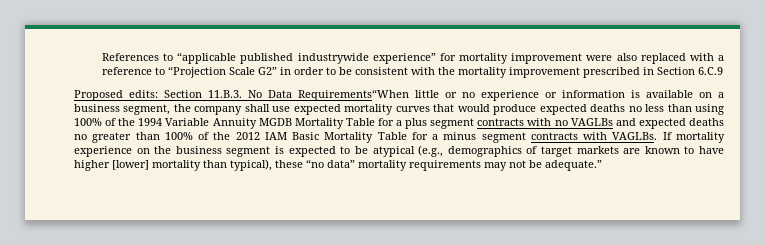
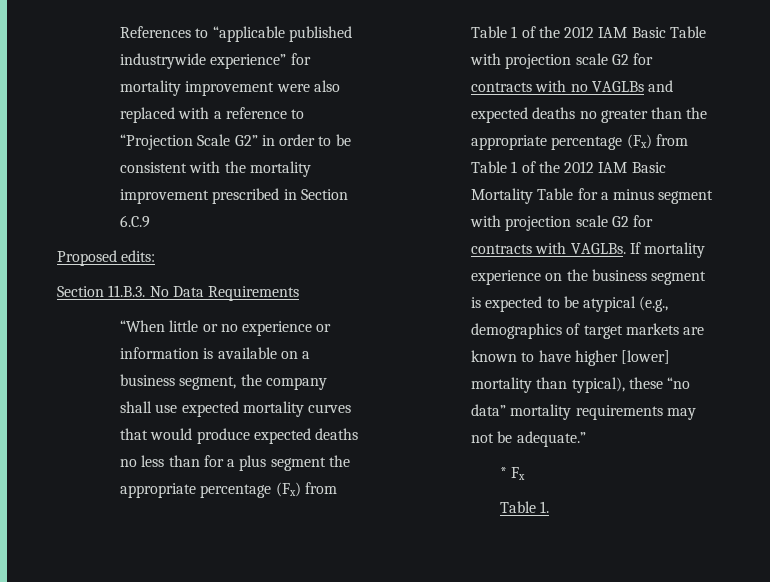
(158, 94) none -> (156, 256) //
[298,89,409,101] Requirements“When -> [208,286,300,301] [119,320,165,332] Requirements // “When
[695,104,725,115] [74,118,475,129] using 100% of the 1994 Variable Annuity MGDB Mortality Table for a plus segment -> [203,455,351,471] [119,482,337,498] [470,26,707,38] [469,53,654,69] for a plus segment the appropriate percentage (Fx) from Table 1 of the 2012 IAM Basic Table with projection scale G2 for
[164,132,193,140] 100% -> [686,107,708,119] [470,134,688,150] [470,161,518,173] the appropriate percentage (Fx) from Table 1
(526, 137) none -> [469,215,654,231] with projection scale G2 for
(602, 165) none -> [499,467,525,480] [499,501,549,513] // * Fx // Table 1.

